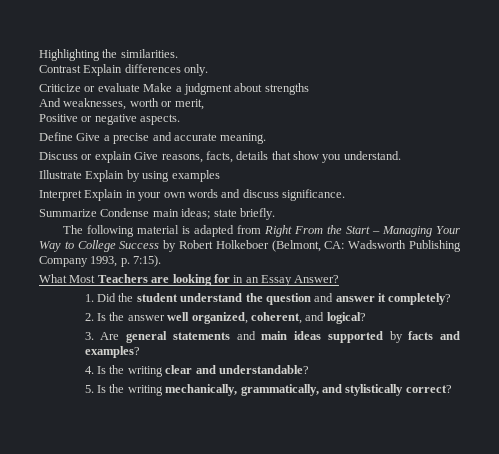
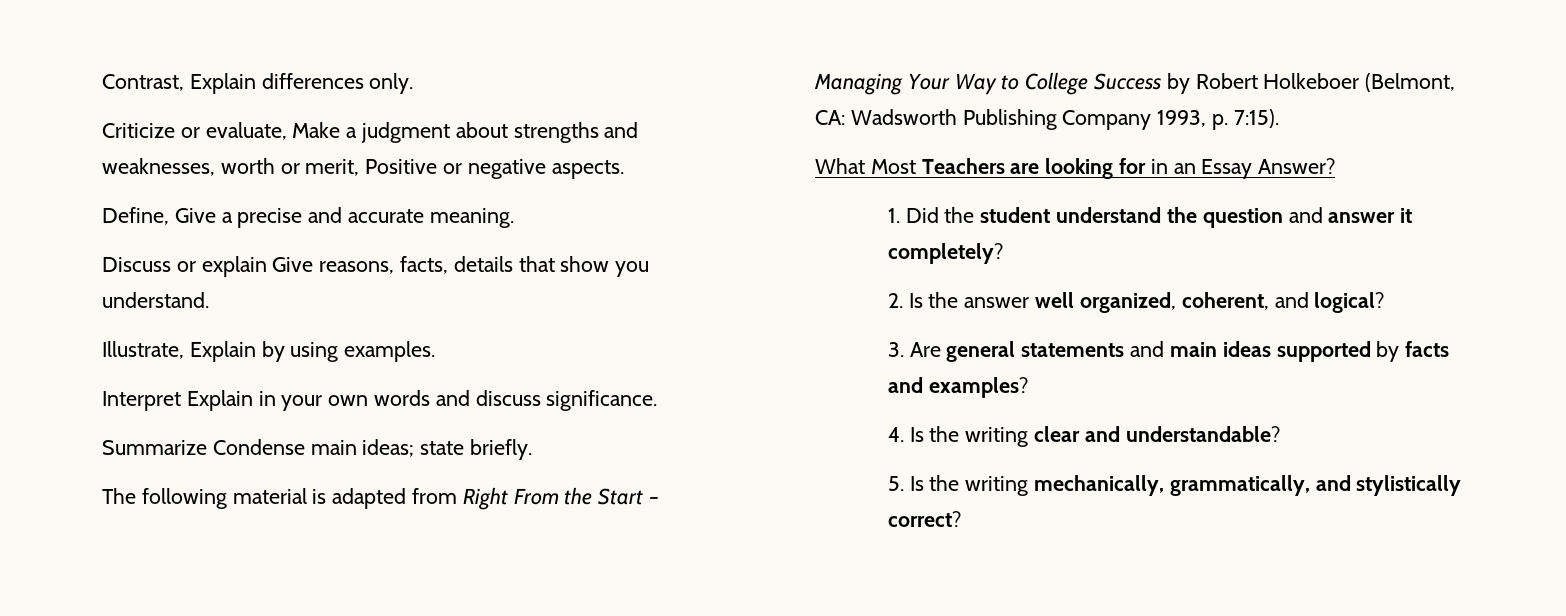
[39,49,178,61] [39,65,81,73] Highlighting the similarities. // Contrast -> [102,74,184,91] Contrast,
[97,83,140,92] evaluate -> [205,122,287,140] evaluate,
[39,98,61,107] // And -> [604,122,639,138] and
(204, 104) // -> (360, 167) none
[39,132,73,141] Define -> [102,207,169,225] Define,
[39,170,82,179] Illustrate -> [102,341,184,359] Illustrate,
[171,170,220,182] examples -> [344,341,436,362] examples.

